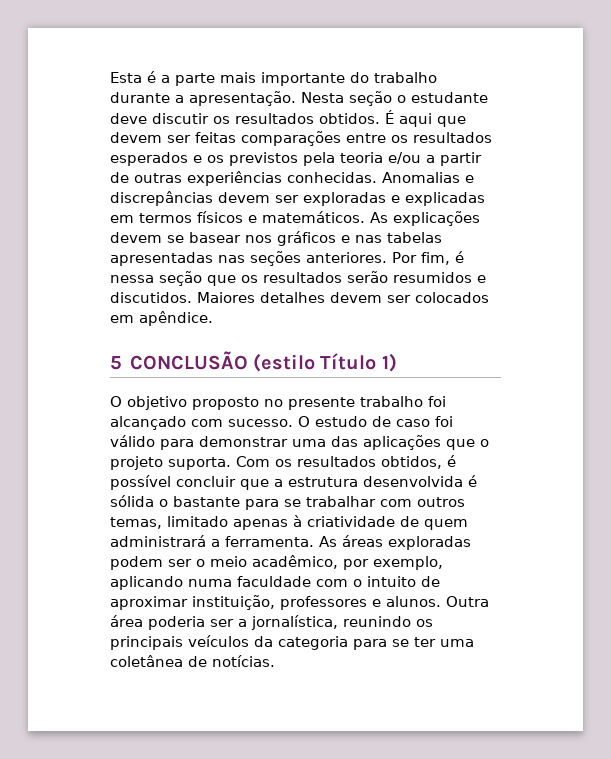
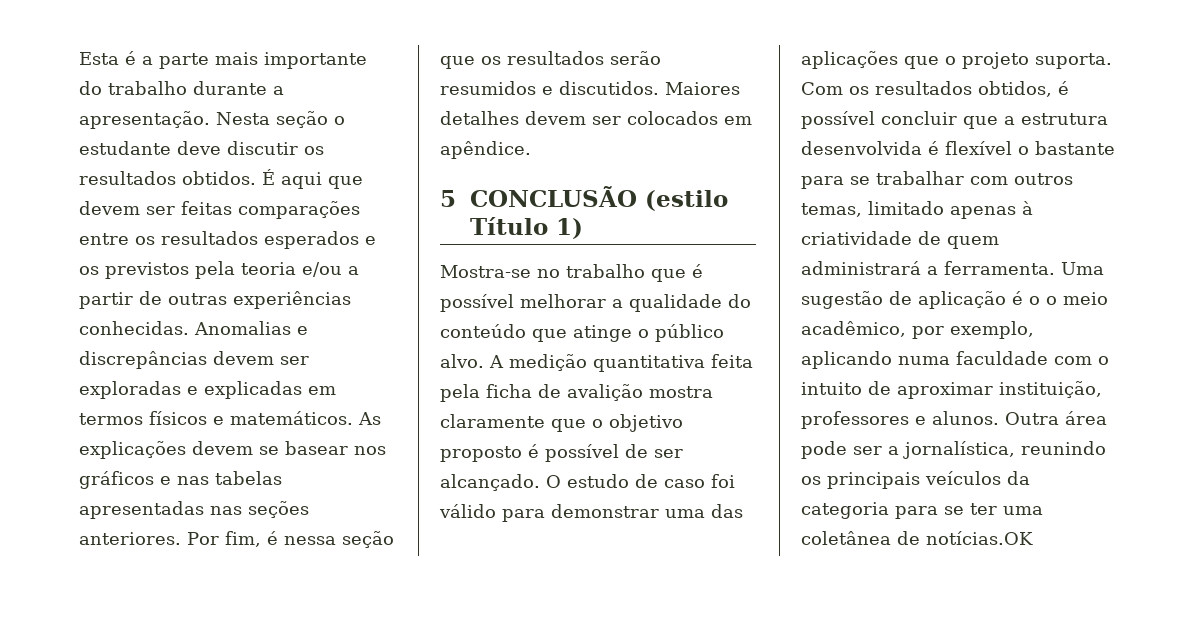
[110,396,446,410] [110,416,293,430] O objetivo proposto no presente trabalho foi alcançado com sucesso. -> [440,264,703,282] [440,294,751,312] [440,324,724,342] [440,354,753,372] [440,384,713,402] [440,414,683,432] [440,444,683,462] [440,474,540,491] Mostra-se no trabalho que é possível melhorar a qualidade do conteúdo que atinge o público alvo. A medição quantitativa feita pela ficha de avalição mostra claramente que o objetivo proposto é possível de ser alcançado.
[110,495,154,507] sólida -> [945,141,1012,155] flexível
[319,535,471,550] [110,556,192,570] As áreas exploradas podem ser -> [1061,262,1104,275] [801,291,1040,309] Uma sugestão de aplicação é o
[148,616,205,630] poderia -> [801,441,847,459] pode
[212,655,275,667] notícias. -> [926,531,1033,545] notícias.OK

